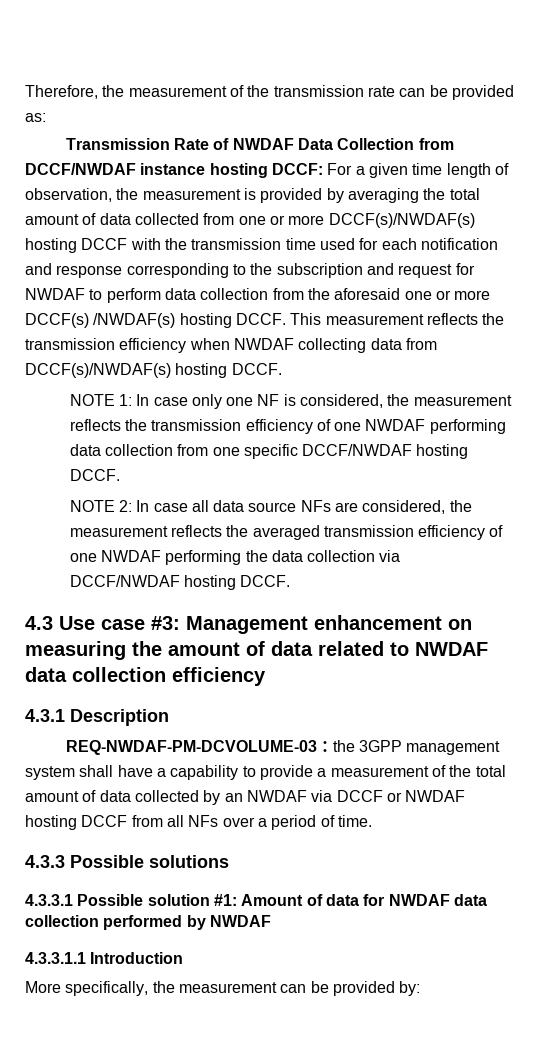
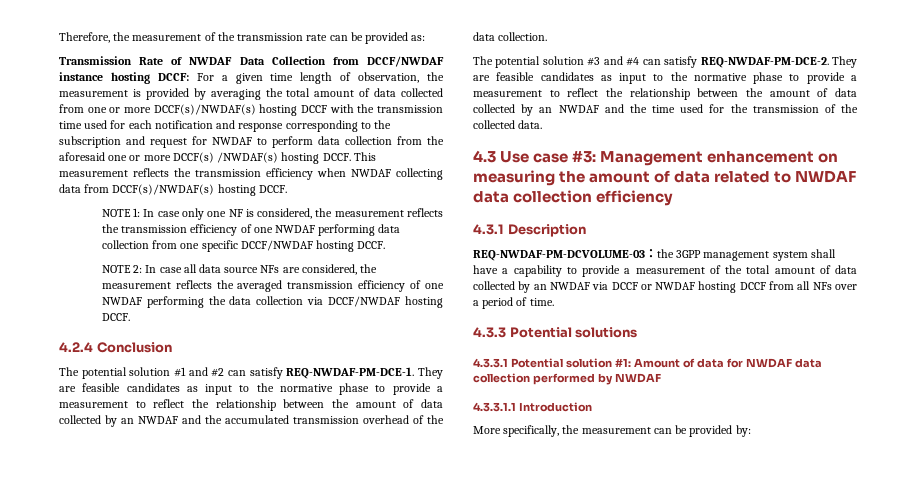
(291, 581) none -> [59,342,172,353] [59,367,443,379] [59,383,443,395] [59,399,443,411] [59,415,444,427] [473,32,548,41] [473,56,857,68] [473,72,857,84] [473,88,857,100] [473,104,858,116] [473,120,543,129] // 4.2.4 Conclusion // The potential solution #1 and #2 can satisfy REQ-NWDAF-PM-DCE-1. They are feasible candidates as input to the normative phase to provide a measurement to reflect the relationship between the amount of data collected by an NWDAF and the accumulated transmission overhead of the data collection. // The potential solution #3 and #4 can satisfy REQ-NWDAF-PM-DCE-2. They are feasible candidates as input to the normative phase to provide a measurement to reflect the relationship between the amount of data collected by an NWDAF and the time used for the transmission of the collected data.
[70,855,144,868] Possible -> [509,327,572,338] Potential
[77,894,144,906] Possible -> [510,358,563,368] Potential

